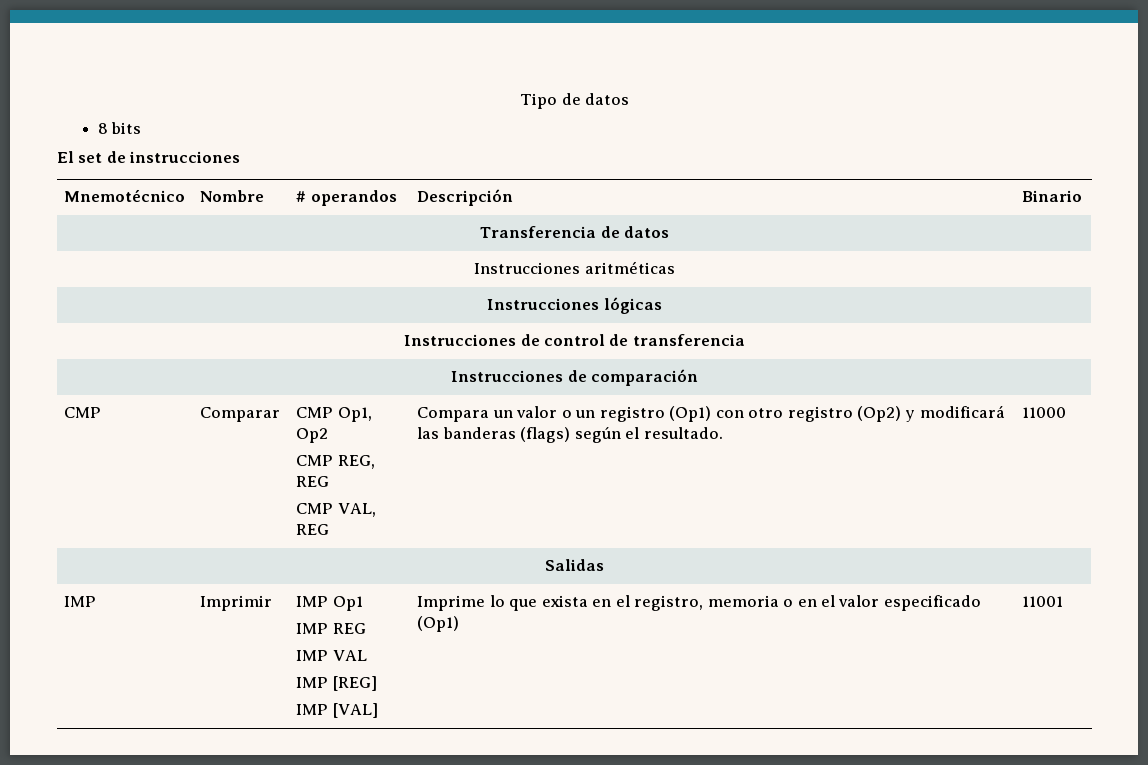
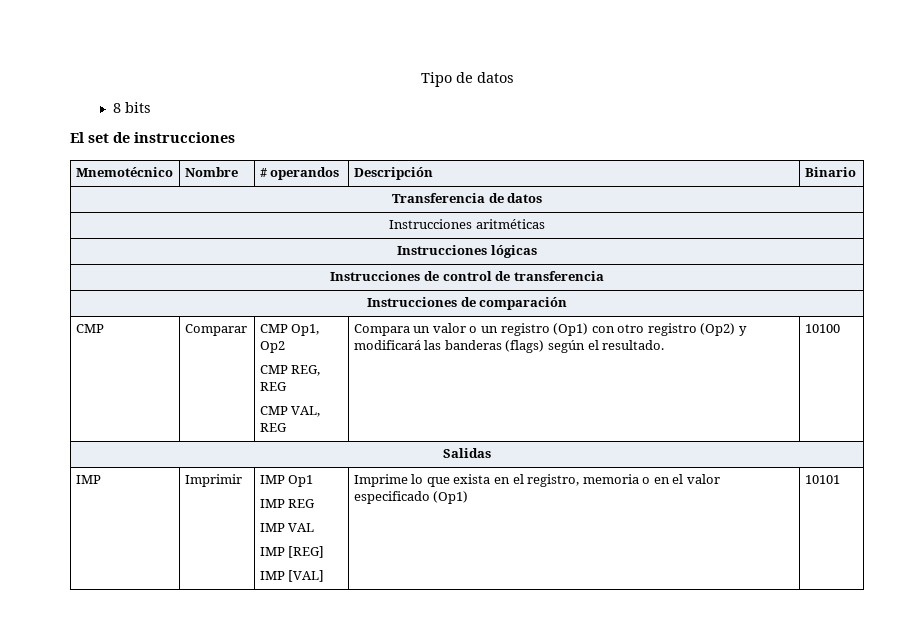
[1022,407,1067,418] 11000 -> [804,324,840,333] 10100
[1022,596,1064,607] 11001 -> [804,475,840,484] 10101

